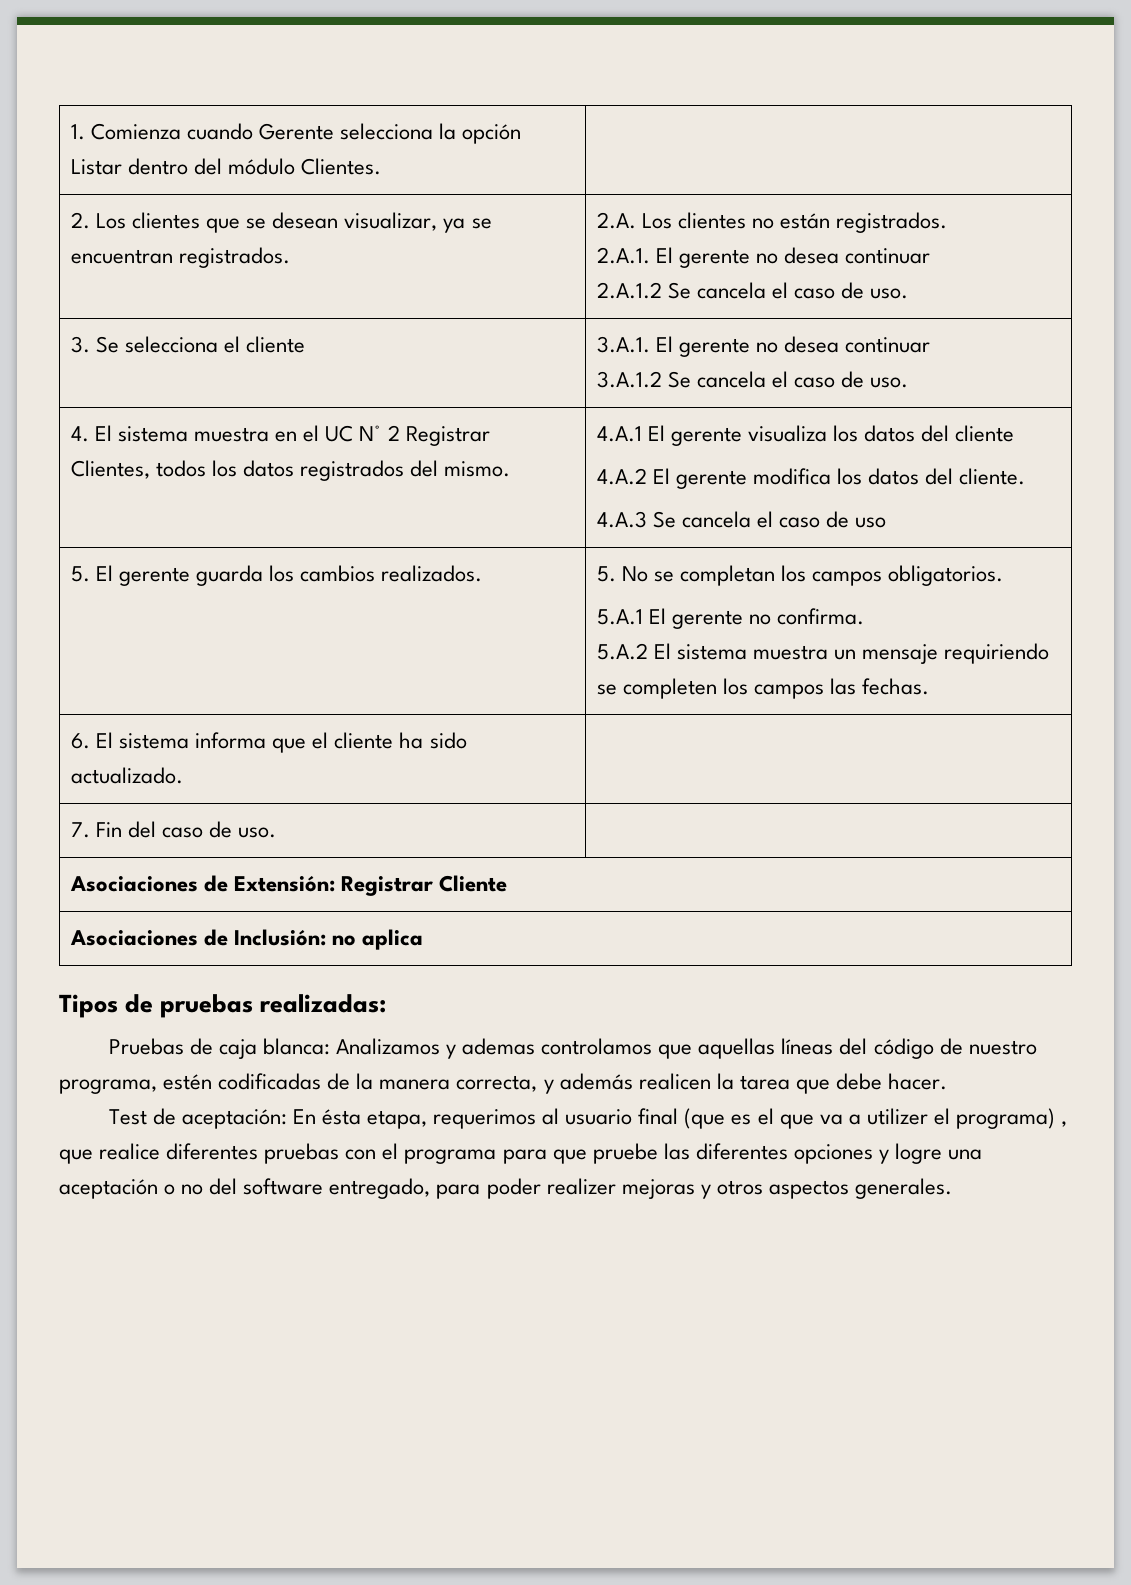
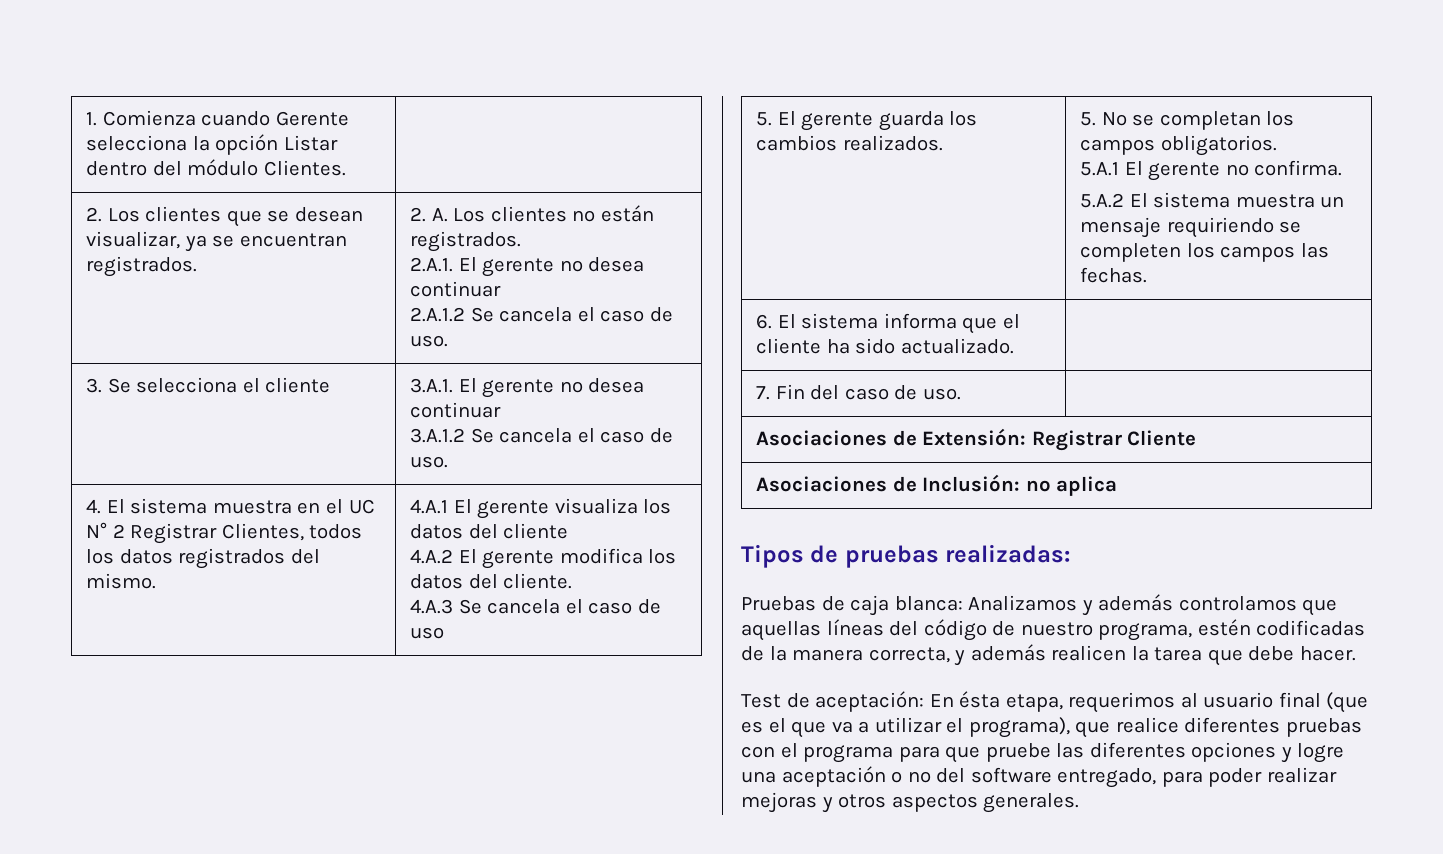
[596,212,636,229] 2.A. -> [410,207,448,222] 2. A.
[462,1038,536,1055] ademas -> [1098,594,1174,611] además
[866,1108,1068,1129] utilizer el programa) , -> [874,717,1070,738] utilizar el programa),
[546,1178,616,1195] realizer -> [1266,767,1337,783] realizar

